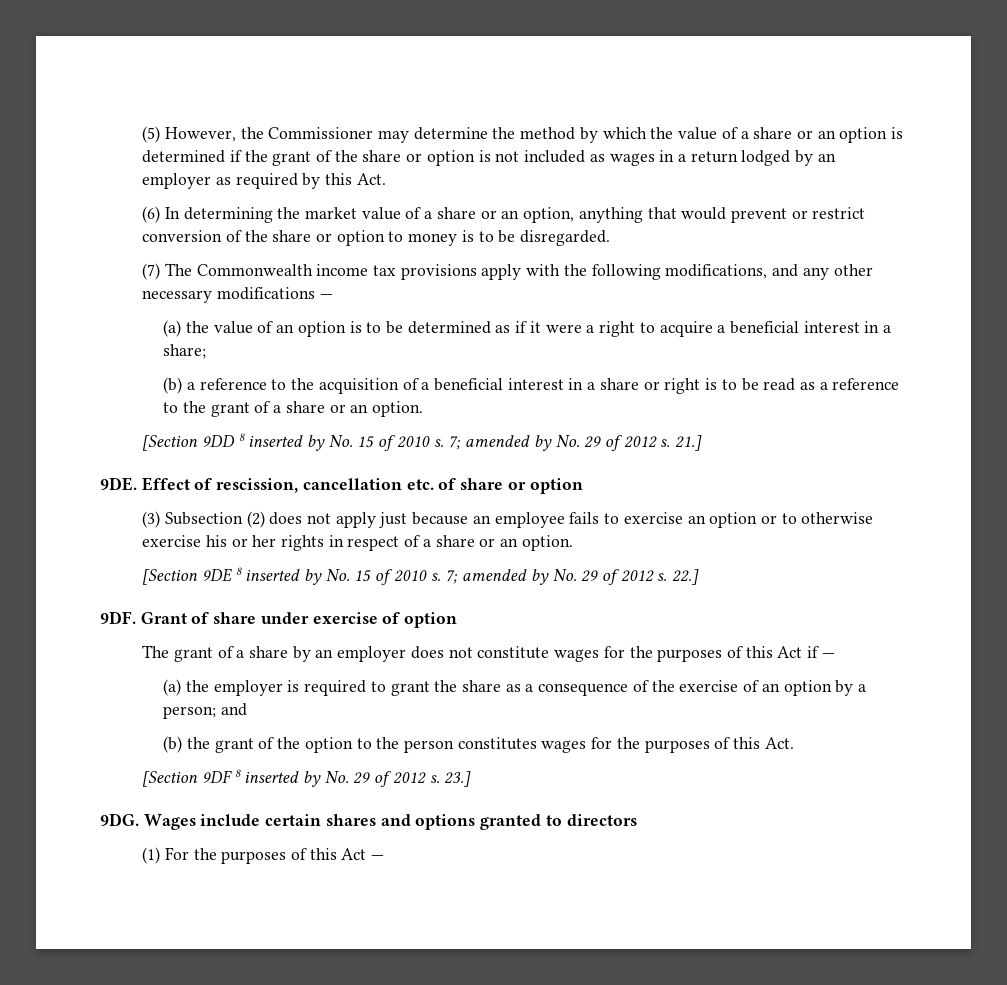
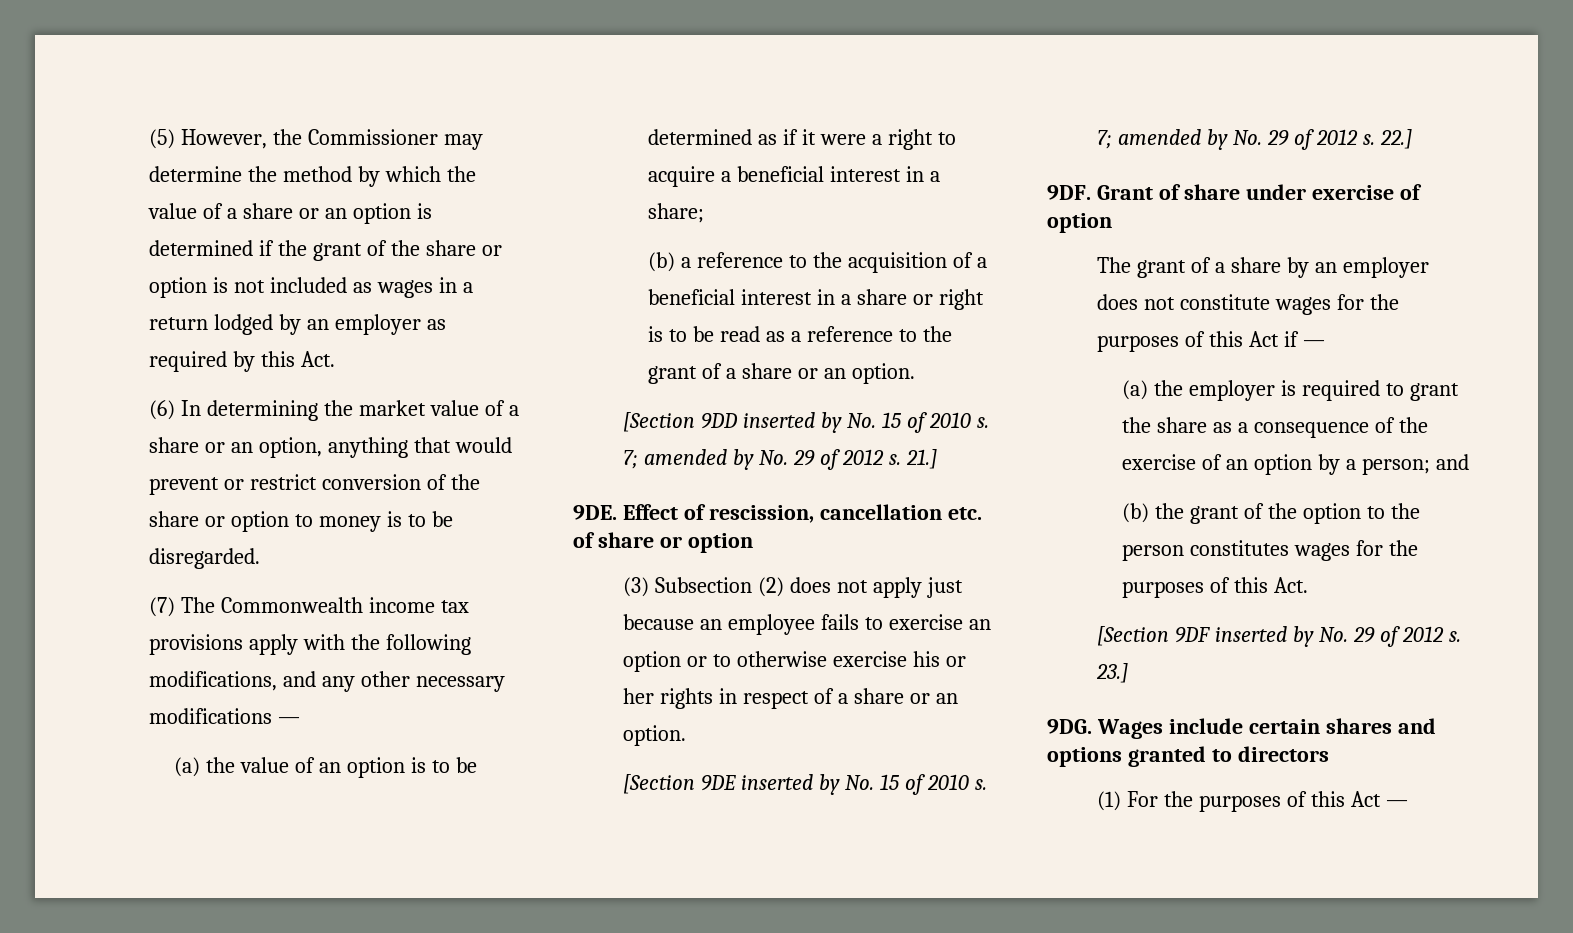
[238,433,245,441] 8 -> (739, 421) none
[235,567,242,575] 8 -> (737, 783) none
[234,769,241,777] 8 -> (1211, 635) none

